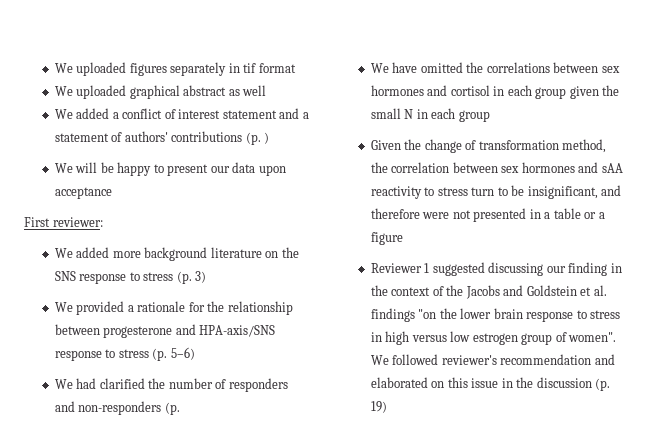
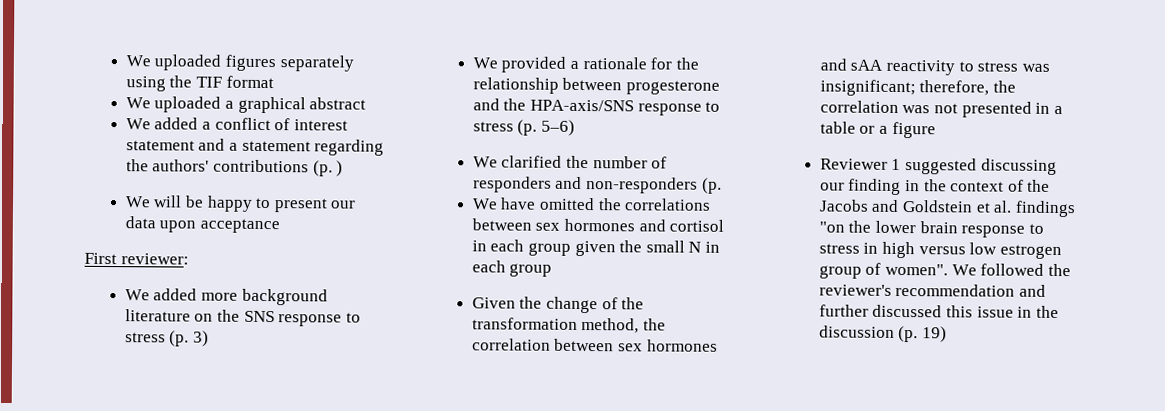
[228,63,257,73] in tif -> [125,75,223,92] using the TIF
(127, 92) none -> [225,100,235,109] a
[228,85,267,96] as well -> (367, 103) none
[111,132,123,142] of -> [314,139,385,156] [125,159,149,172] regarding the
(196, 329) none -> [503,98,527,111] the
[76,378,97,389] had -> (498, 162) none
(477, 145) none -> [621,297,645,310] the
[471,185,622,199] [370,208,450,219] turn to be insignificant, and therefore were -> [1021,63,1050,72] [819,79,1017,97] [819,100,931,114] was insignificant; therefore, the correlation was
(439, 359) none -> [1047,263,1071,277] the
[370,377,445,388] elaborated on -> [818,304,943,318] further discussed

